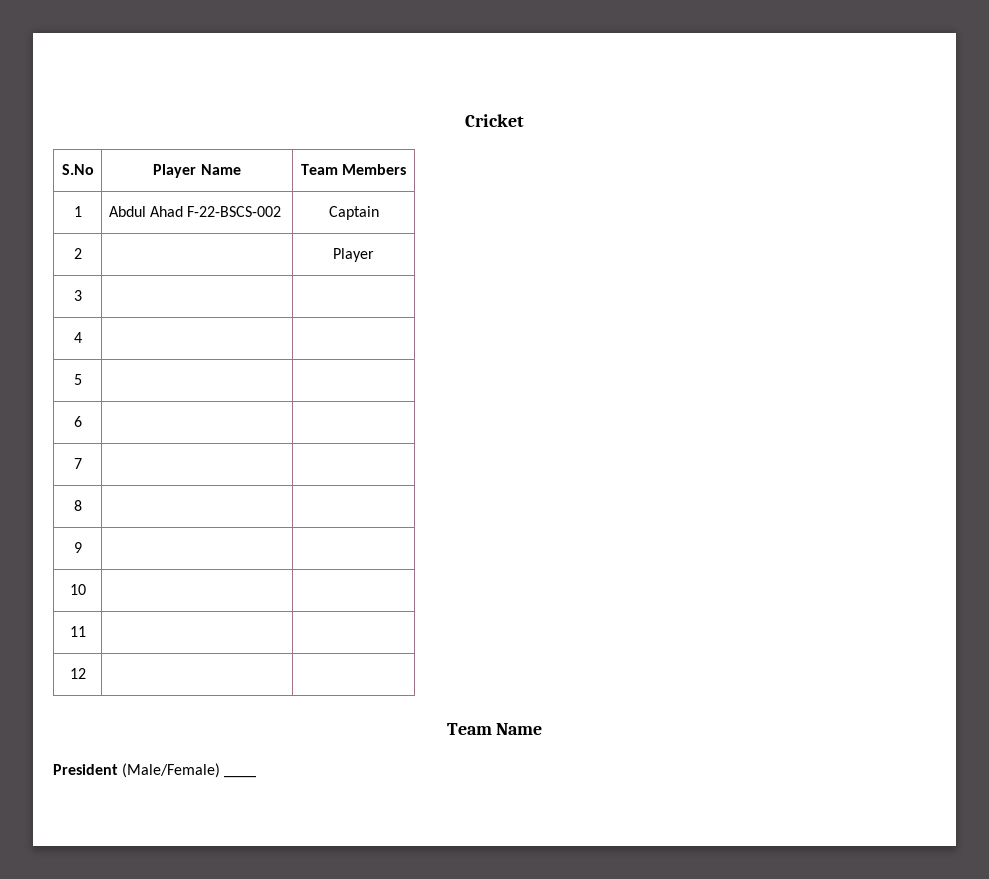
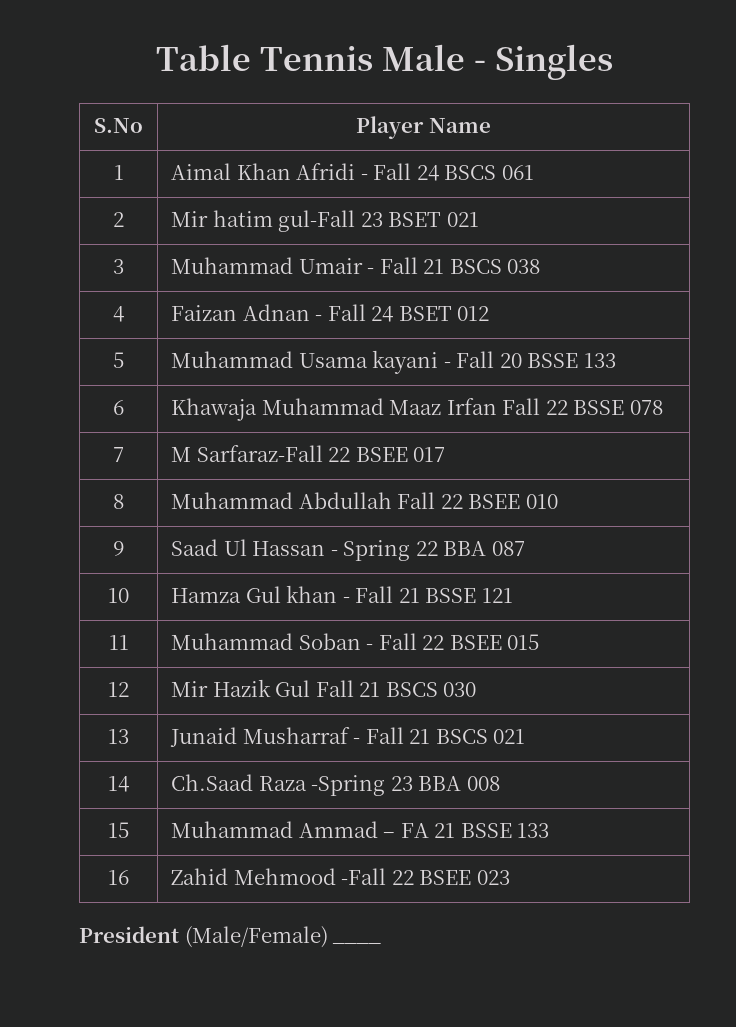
[465,114,524,127] Cricket -> [156,44,613,80] Table Tennis Male - Singles
[300,164,407,175] [73,206,82,217] [108,206,281,217] [328,206,379,220] [73,248,82,259] [333,248,374,262] [73,290,82,301] [73,332,82,343] [73,374,82,385] [73,416,82,427] [73,458,82,469] [73,500,82,511] [73,542,82,553] [69,584,86,595] [69,626,86,637] [69,668,86,679] [446,723,543,735] | Team Members // 1 | Abdul Ahad F-22-BSCS-002 | Captain // 2 | | Player // 3 | | // 4 | | // 5 | | // 6 | | // 7 | | // 8 | | // 9 | | // 10 | | // 11 | | // 12 | | // Team Name -> [113,165,124,180] [171,163,534,181] [113,212,124,227] [171,210,479,232] [113,259,124,274] [171,257,541,274] [113,306,124,322] [171,304,490,322] [113,352,124,368] [171,350,616,374] [113,400,124,415] [171,398,663,421] [113,447,124,462] [171,445,446,462] [113,494,124,509] [171,492,558,509] [112,541,125,556] [171,539,525,561] [108,588,129,603] [171,585,513,603] [108,635,129,650] [171,633,540,650] [108,682,129,697] [171,679,477,697] [108,729,129,744] [170,727,526,747] [108,776,129,792] [171,774,500,796] [108,822,129,838] [171,821,550,838] [108,870,129,885] [171,868,510,885] // 1 | Aimal Khan Afridi - Fall 24 BSCS 061 // 2 | Mir hatim gul-Fall 23 BSET 021 // 3 | Muhammad Umair - Fall 21 BSCS 038 // 4 | Faizan Adnan - Fall 24 BSET 012 // 5 | Muhammad Usama kayani - Fall 20 BSSE 133 // 6 | Khawaja Muhammad Maaz Irfan Fall 22 BSSE 078 // 7 | M Sarfaraz-Fall 22 BSEE 017 // 8 | Muhammad Abdullah Fall 22 BSEE 010 // 9 | Saad Ul Hassan - Spring 22 BBA 087 // 10 | Hamza Gul khan - Fall 21 BSSE 121 // 11 | Muhammad Soban - Fall 22 BSEE 015 // 12 | Mir Hazik Gul Fall 21 BSCS 030 // 13 | Junaid Musharraf - Fall 21 BSCS 021 // 14 | Ch.Saad Raza -Spring 23 BBA 008 // 15 | Muhammad Ammad – FA 21 BSSE 133 // 16 | Zahid Mehmood -Fall 22 BSEE 023

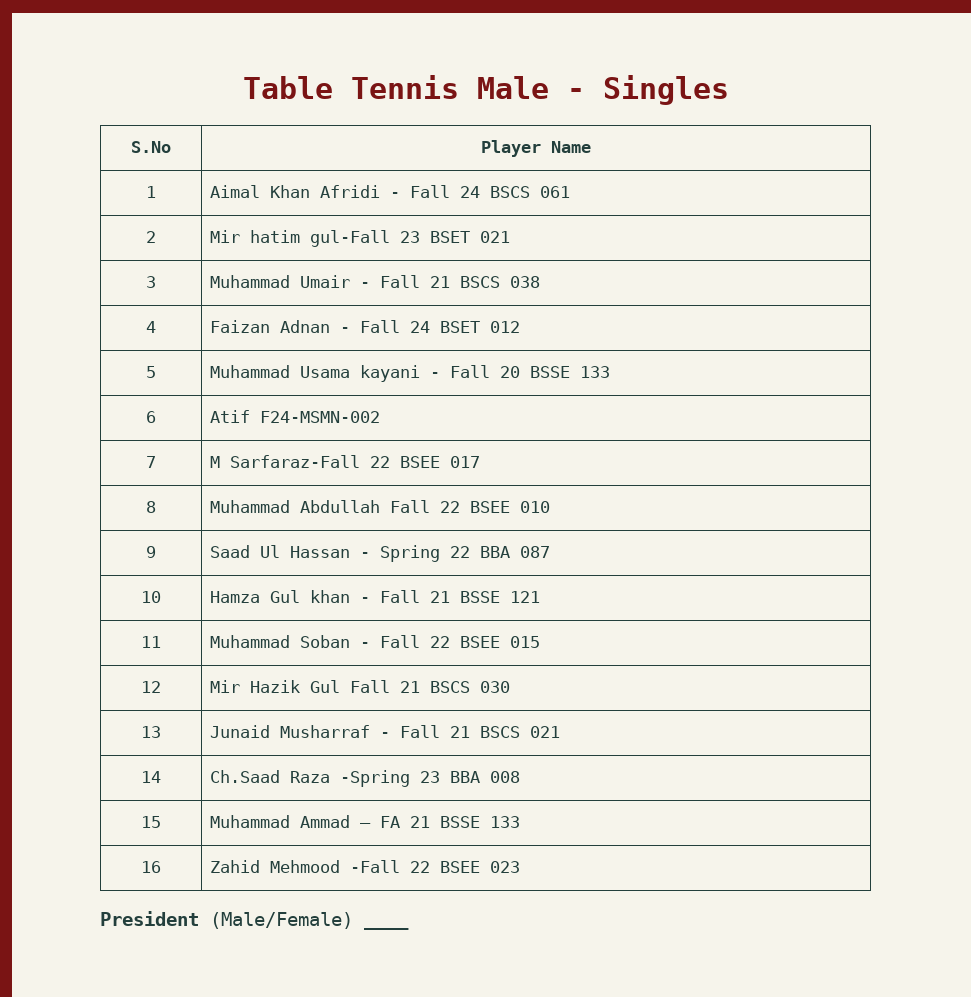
[171,398,663,421] Khawaja Muhammad Maaz Irfan Fall 22 BSSE 078 -> [210,410,381,423] Atif F24-MSMN-002

